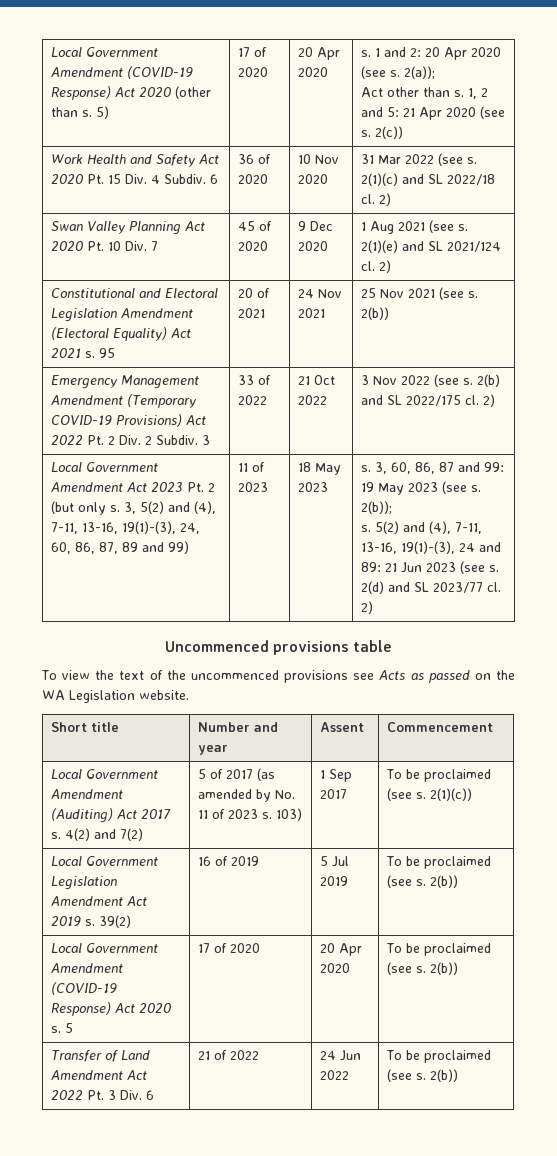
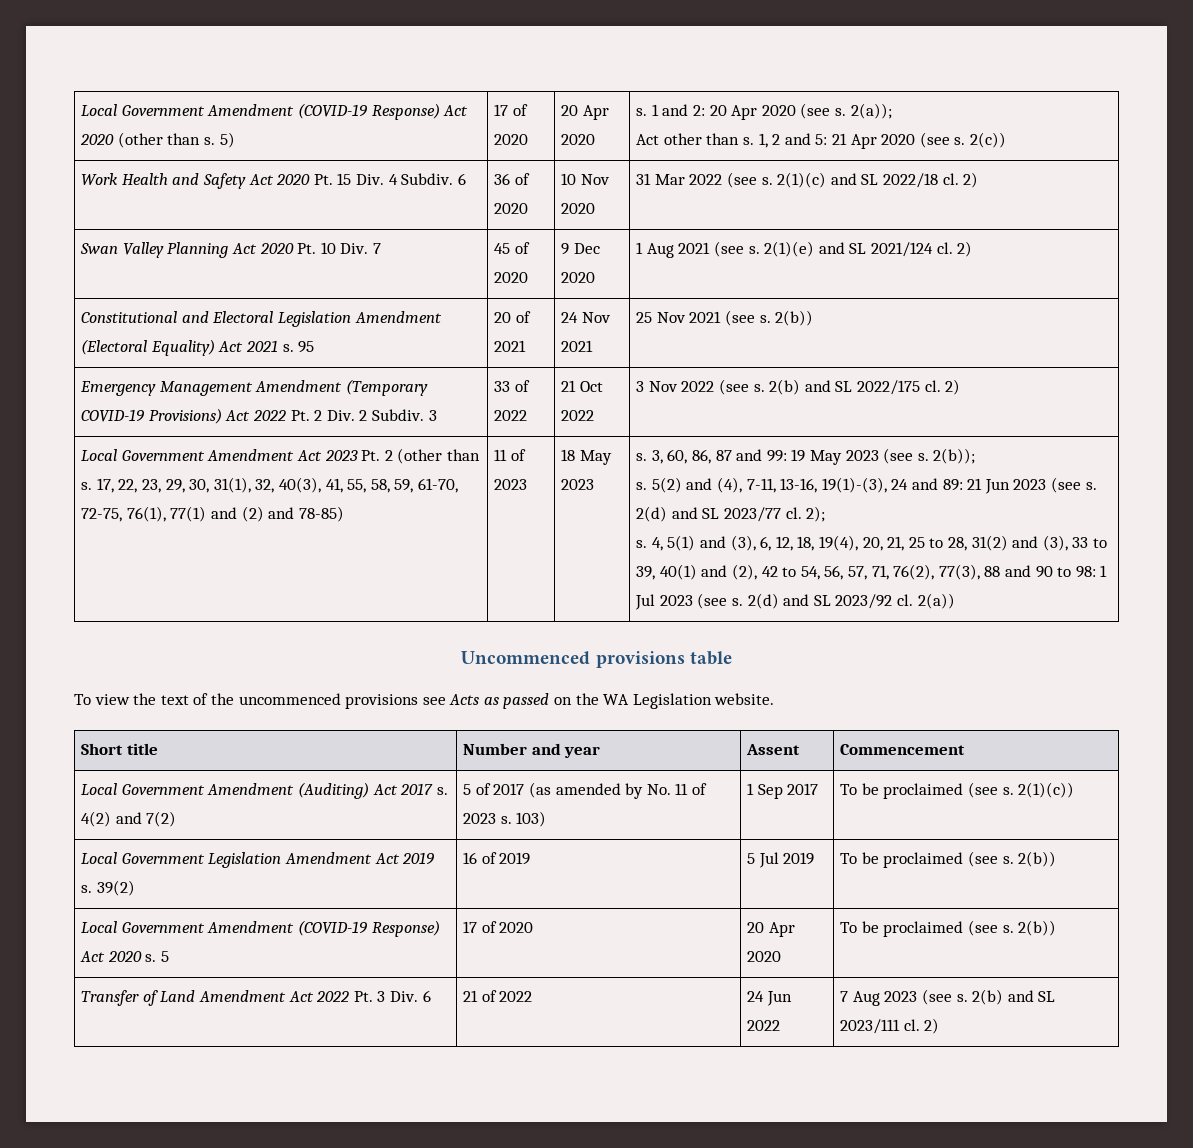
[51,501,217,515] [51,521,201,534] [51,541,190,554] (but only s. 3, 5(2) and (4), 7-11, 13-16, 19(1)-(3), 24, 60, 86, 87, 89 and 99) -> [397,448,481,464] [81,477,458,493] [81,506,344,522] (other than s. 17, 22, 23, 29, 30, 31(1), 32, 40(3), 41, 55, 58, 59, 61-70, 72-75, 76(1), 77(1) and (2) and 78-85)
[361,601,374,614] 2) -> [806,506,826,522] [636,535,1107,551] [636,564,1108,580] [635,593,955,610] 2); // s. 4, 5(1) and (3), 6, 12, 18, 19(4), 20, 21, 25 to 28, 31(2) and (3), 33 to 39, 40(1) and (2), 42 to 54, 56, 57, 71, 76(2), 77(3), 88 and 90 to 98: 1 Jul 2023 (see s. 2(d) and SL 2023/92 cl. 2(a))
[386,1050,492,1063] [387,1069,459,1082] To be proclaimed (see s. 2(b)) -> [840,989,1056,1006] [840,1018,940,1034] 7 Aug 2023 (see s. 2(b) and SL 2023/111 cl. 2)

